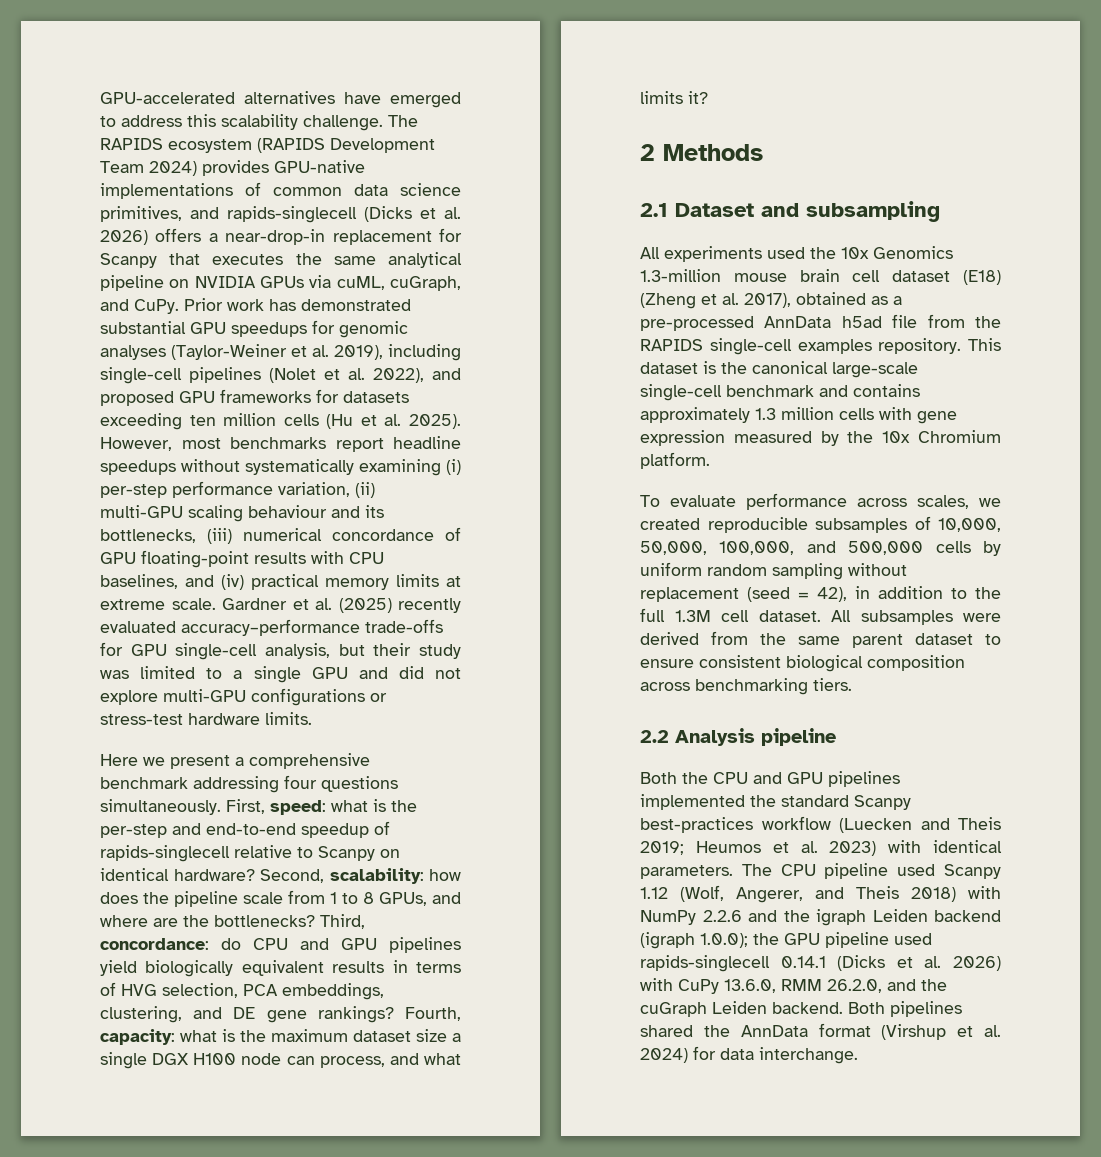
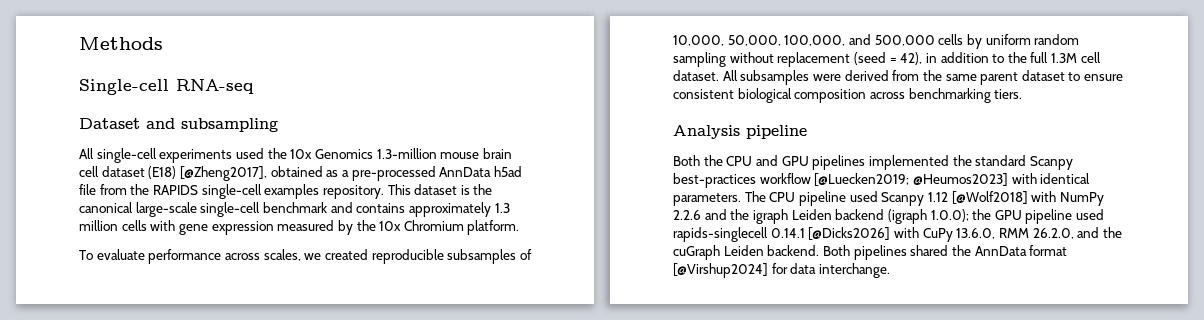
[100,91,461,108] [100,114,418,131] [100,138,435,153] [100,160,365,176] [100,182,461,199] [100,206,461,223] [100,228,462,245] [100,252,462,268] [100,275,461,291] [100,298,411,314] [100,320,408,338] [100,344,461,361] [100,367,461,384] [100,389,409,406] [100,413,461,430] [100,436,461,452] [100,459,461,476] [100,481,375,498] [100,505,384,522] [100,527,461,544] [100,550,384,568] [100,574,461,590] [100,598,461,613] [100,619,443,636] [100,642,461,660] [100,666,461,683] [100,688,387,706] [100,712,312,725] [100,753,370,769] [100,775,398,793] [100,799,417,815] [100,821,390,838] [100,845,400,862] [100,868,461,884] [100,890,461,907] [100,914,365,929] [100,937,461,953] [100,960,461,977] [100,982,384,1000] [100,1006,461,1023] [100,1029,461,1045] [100,1052,461,1069] [640,91,708,104] [640,144,655,161] GPU-accelerated alternatives have emerged to address this scalability challenge. The RAPIDS ecosystem (RAPIDS Development Team 2024) provides GPU-native implementations of common data science primitives, and rapids-singlecell (Dicks et al. 2026) offers a near-drop-in replacement for Scanpy that executes the same analytical pipeline on NVIDIA GPUs via cuML, cuGraph, and CuPy. Prior work has demonstrated substantial GPU speedups for genomic analyses (Taylor-Weiner et al. 2019), including single-cell pipelines (Nolet et al. 2022), and proposed GPU frameworks for datasets exceeding ten million cells (Hu et al. 2025). However, most benchmarks report headline speedups without systematically examining (i) per-step performance variation, (ii) multi-GPU scaling behaviour and its bottlenecks, (iii) numerical concordance of GPU floating-point results with CPU baselines, and (iv) practical memory limits at extreme scale. Gardner et al. (2025) recently evaluated accuracy–performance trade-offs for GPU single-cell analysis, but their study was limited to a single GPU and did not explore multi-GPU configurations or stress-test hardware limits. // Here we present a comprehensive benchmark addressing four questions simultaneously. First, speed: what is the per-step and end-to-end speedup of rapids-singlecell relative to Scanpy on identical hardware? Second, scalability: how does the pipeline scale from 1 to 8 GPUs, and where are the bottlenecks? Third, concordance: do CPU and GPU pipelines yield biologically equivalent results in terms of HVG selection, PCA embeddings, clustering, and DE gene rankings? Fourth, capacity: what is the maximum dataset size a single DGX H100 node can process, and what limits it? // 2 -> (79, 43) none
[640,203,668,217] 2.1 -> [79,79,254,95] Single-cell RNA-seq //
(660, 253) none -> [96,148,157,163] single-cell
[640,293,791,309] (Zheng et al. 2017), -> [179,166,267,181] [@Zheng2017],
[640,730,669,743] 2.2 -> (1023, 94) none
[839,817,1001,833] [640,841,877,856] (Luecken and Theis 2019; Heumos et al. 2023) -> [814,173,1008,186] [@Luecken2019; @Heumos2023]
[680,885,956,903] (Wolf, Angerer, and Theis 2018) -> [951,191,1028,204] [@Wolf2018]
[837,955,1001,971] (Dicks et al. 2026) -> [808,227,891,240] [@Dicks2026]
[881,1024,1001,1040] [640,1048,688,1063] (Virshup et al. 2024) -> [673,263,768,278] [@Virshup2024]

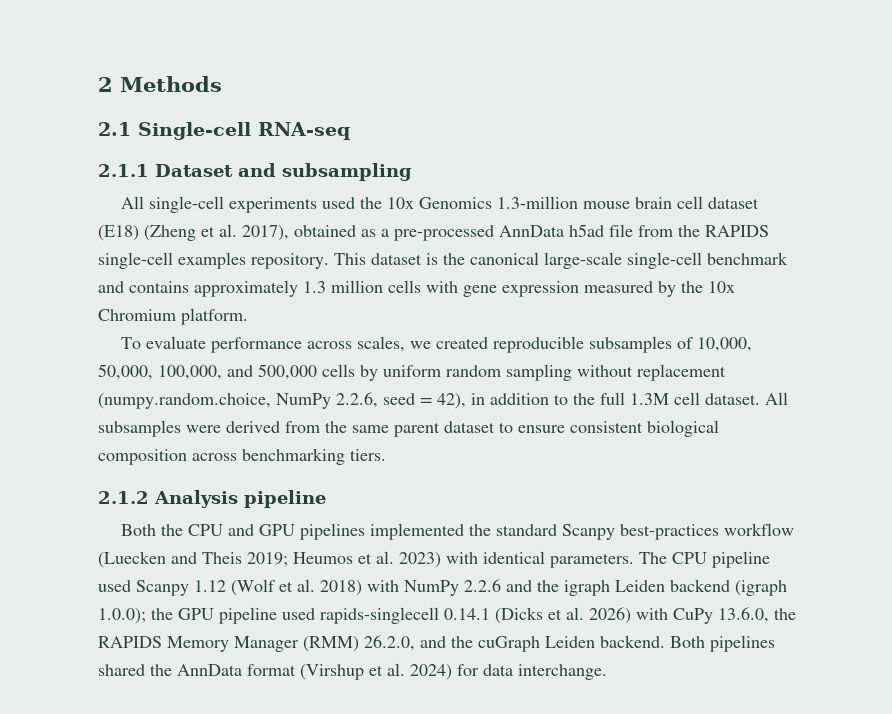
(79, 43) none -> [98,77,113,92] 2
(163, 43) none -> [98,122,131,136] 2.1
(254, 86) none -> [98,164,149,177] 2.1.1
[179,166,267,181] [@Zheng2017], -> [144,224,289,241] (Zheng et al. 2017),
[853,52,886,65] (seed -> [98,392,415,409] (numpy.random.choice, NumPy 2.2.6, seed
(1023, 94) none -> [98,491,149,504] 2.1.2
[814,173,1008,186] [@Luecken2019; @Heumos2023] -> [98,551,441,568] (Luecken and Theis 2019; Heumos et al. 2023)
[951,191,1028,204] [@Wolf2018] -> [231,579,362,596] (Wolf et al. 2018)
[808,227,1029,242] [@Dicks2026] with CuPy 13.6.0, RMM -> [495,607,796,624] [98,636,359,652] (Dicks et al. 2026) with CuPy 13.6.0, the RAPIDS Memory Manager (RMM)
[673,263,768,278] [@Virshup2024] -> [300,663,452,680] (Virshup et al. 2024)

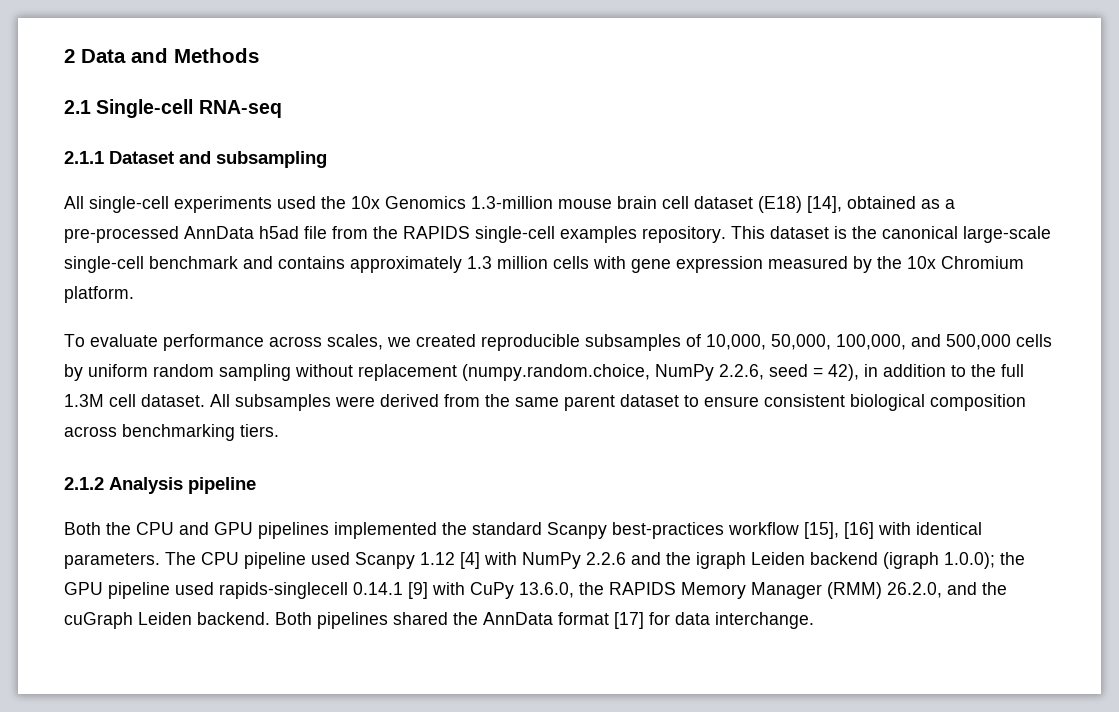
(113, 84) none -> [81,48,168,63] Data and
[144,224,289,241] (Zheng et al. 2017), -> [807,196,842,213] [14],
[98,551,441,568] (Luecken and Theis 2019; Heumos et al. 2023) -> [804,522,874,539] [15], [16]
[231,579,362,596] (Wolf et al. 2018) -> [460,552,480,569] [4]
[495,607,631,624] (Dicks et al. 2026) -> [408,582,428,599] [9]
[300,663,452,680] (Virshup et al. 2024) -> [614,612,644,629] [17]

